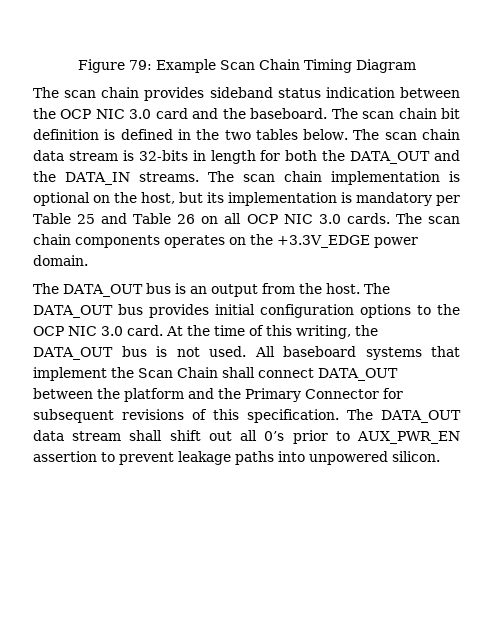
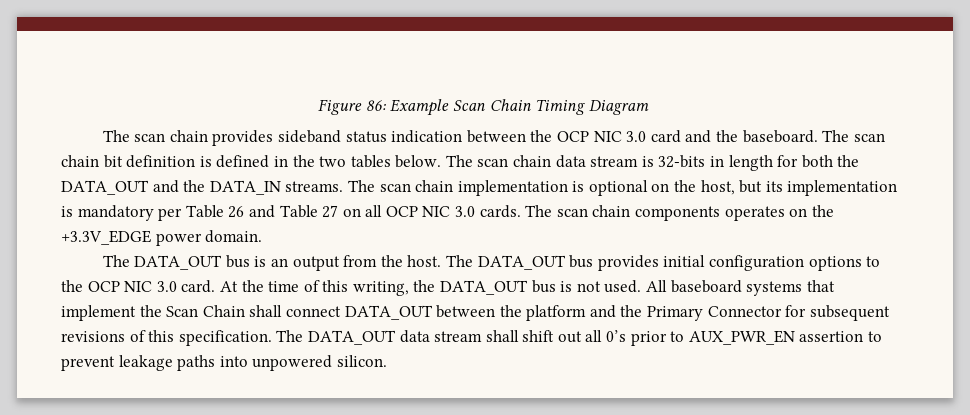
[128,60,152,70] 79: -> [365,100,386,111] 86:
[77,214,96,224] 25 -> [228,206,245,218] 26
[177,214,196,224] 26 -> [322,205,339,218] 27

